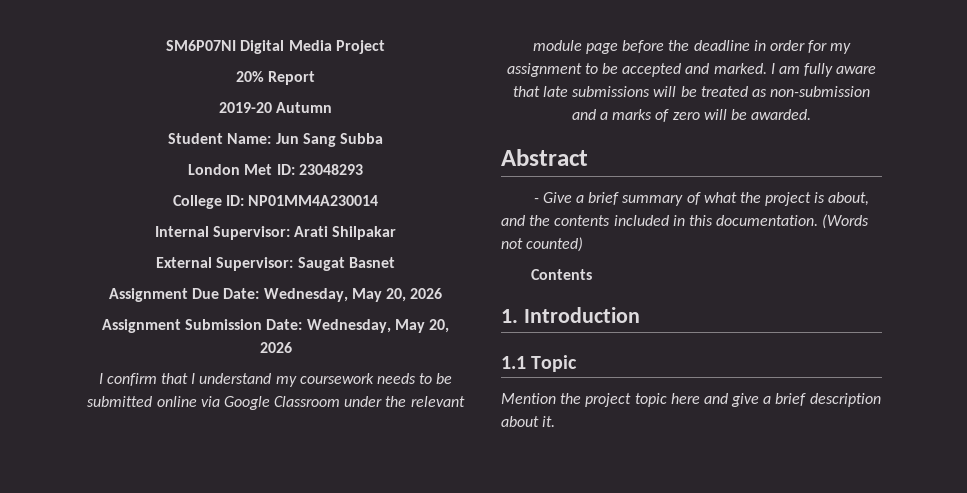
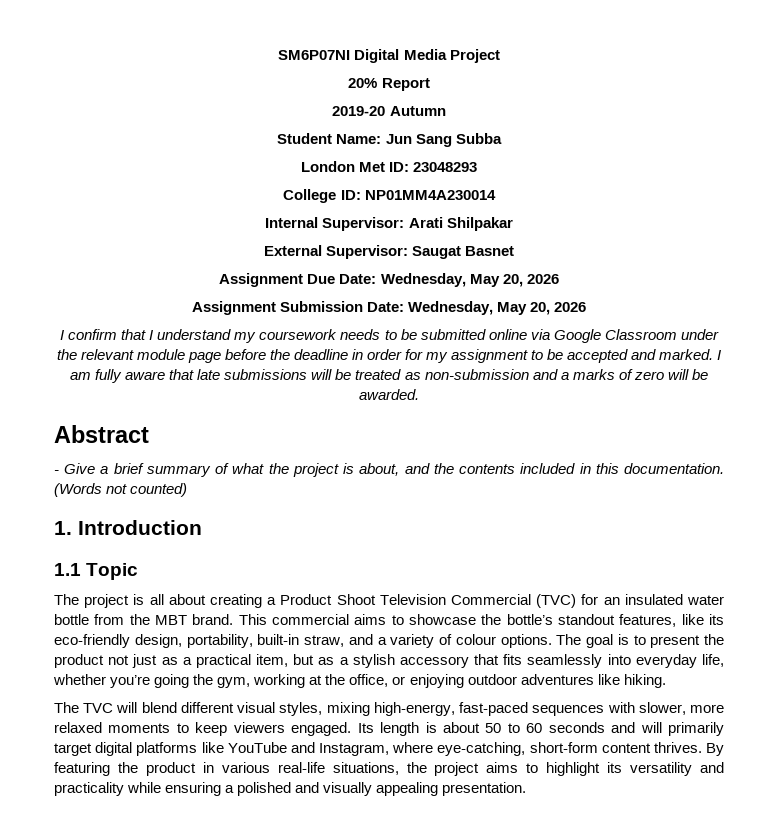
[531,269,593,280] // Contents -> (188, 490) none
[501,393,881,407] [501,416,556,427] Mention the project topic here and give a brief description about it. -> [54,594,725,608] [54,614,724,627] [54,634,724,648] [54,654,724,668] [53,674,666,688] [54,702,725,716] [54,722,724,736] [54,742,724,756] [54,762,725,776] [54,782,527,796] The project is all about creating a Product Shoot Television Commercial (TVC) for an insulated water bottle from the MBT brand. This commercial aims to showcase the bottle’s standout features, like its eco-friendly design, portability, built-in straw, and a variety of colour options. The goal is to present the product not just as a practical item, but as a stylish accessory that fits seamlessly into everyday life, whether you’re going the gym, working at the office, or enjoying outdoor adventures like hiking. // The TVC will blend different visual styles, mixing high-energy, fast-paced sequences with slower, more relaxed moments to keep viewers engaged. Its length is about 50 to 60 seconds and will primarily target digital platforms like YouTube and Instagram, where eye-catching, short-form content thrives. By featuring the product in various real-life situations, the project aims to highlight its versatility and practicality while ensuring a polished and visually appealing presentation.

